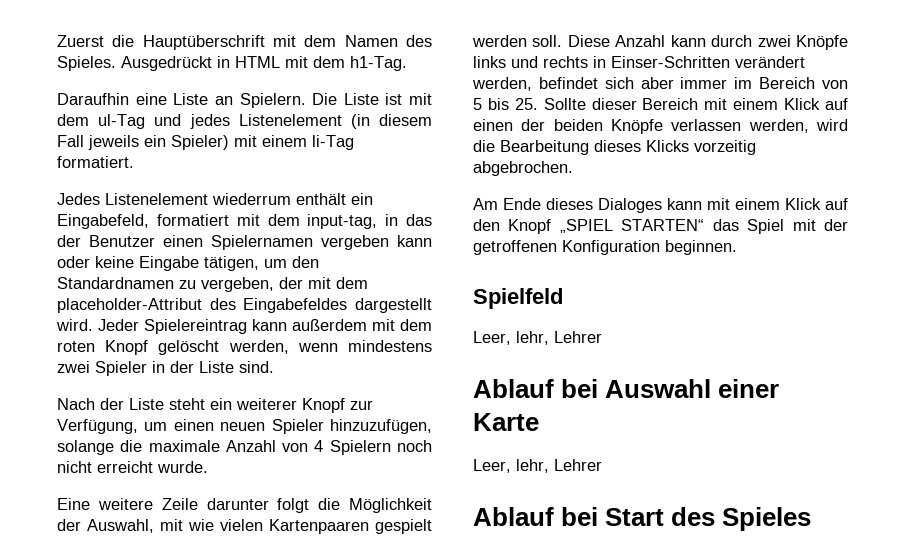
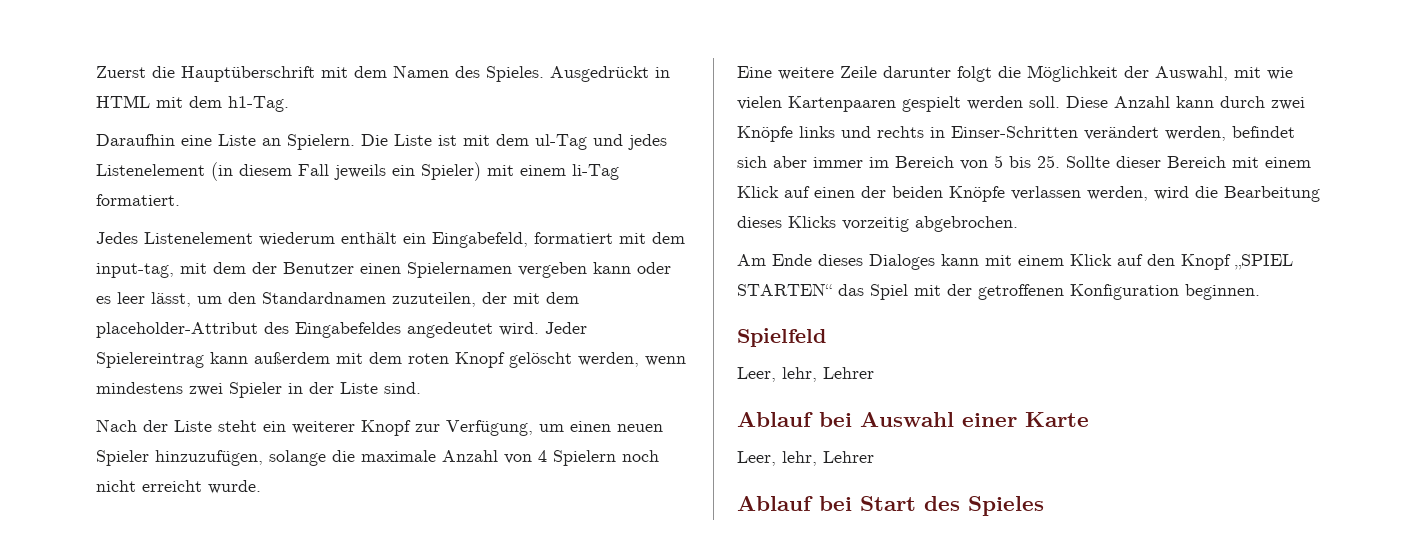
[212,193,291,205] wiederrum -> [259,232,335,246] wiederum
[385,214,432,226] in das -> [180,262,246,274] mit dem
[95,256,259,271] keine Eingabe tätigen, -> [96,292,191,307] es leer lässt,
[179,277,274,292] zu vergeben, -> [392,292,476,307] zuzuteilen,
[355,298,432,313] dargestellt -> [407,322,493,338] angedeutet

